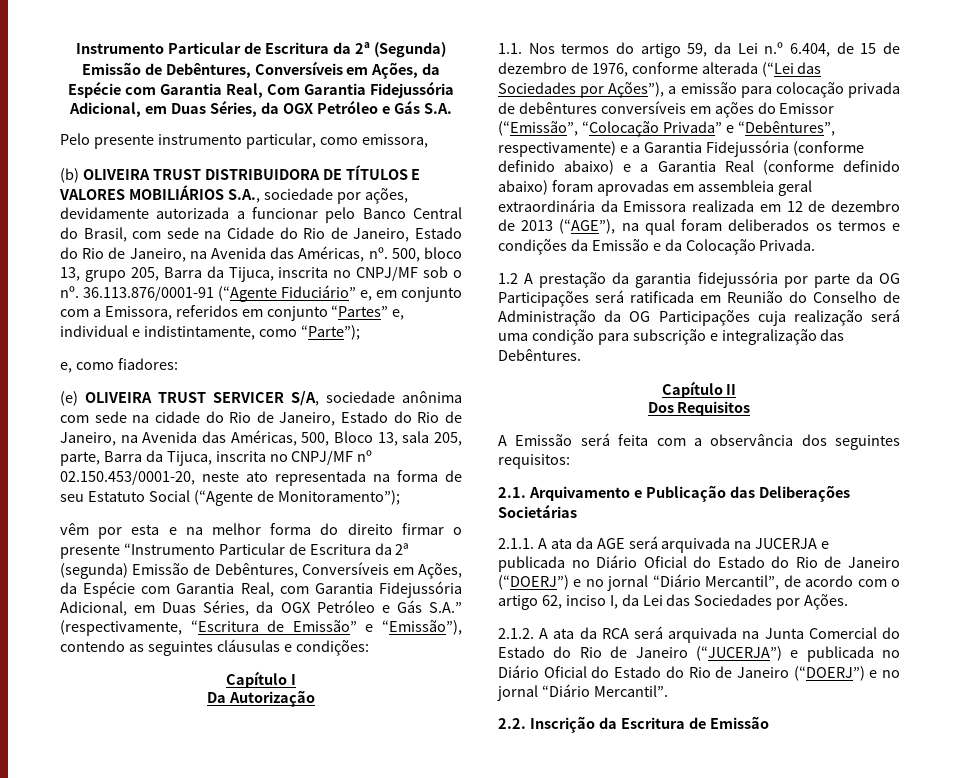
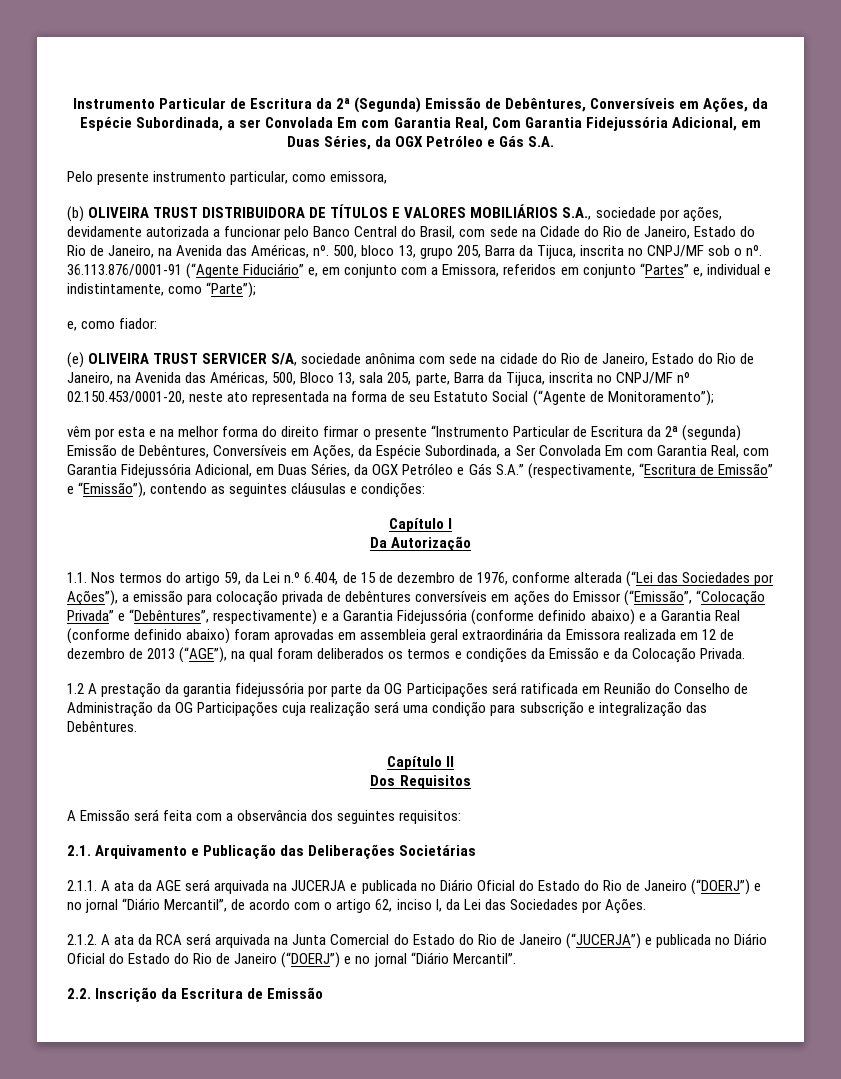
(122, 89) none -> [136,117,358,131] Subordinada, a ser Convolada Em
[117,358,178,370] fiadores: -> [119,318,158,329] fiador:
(136, 589) none -> [425,445,623,458] Subordinada, a Ser Convolada Em

